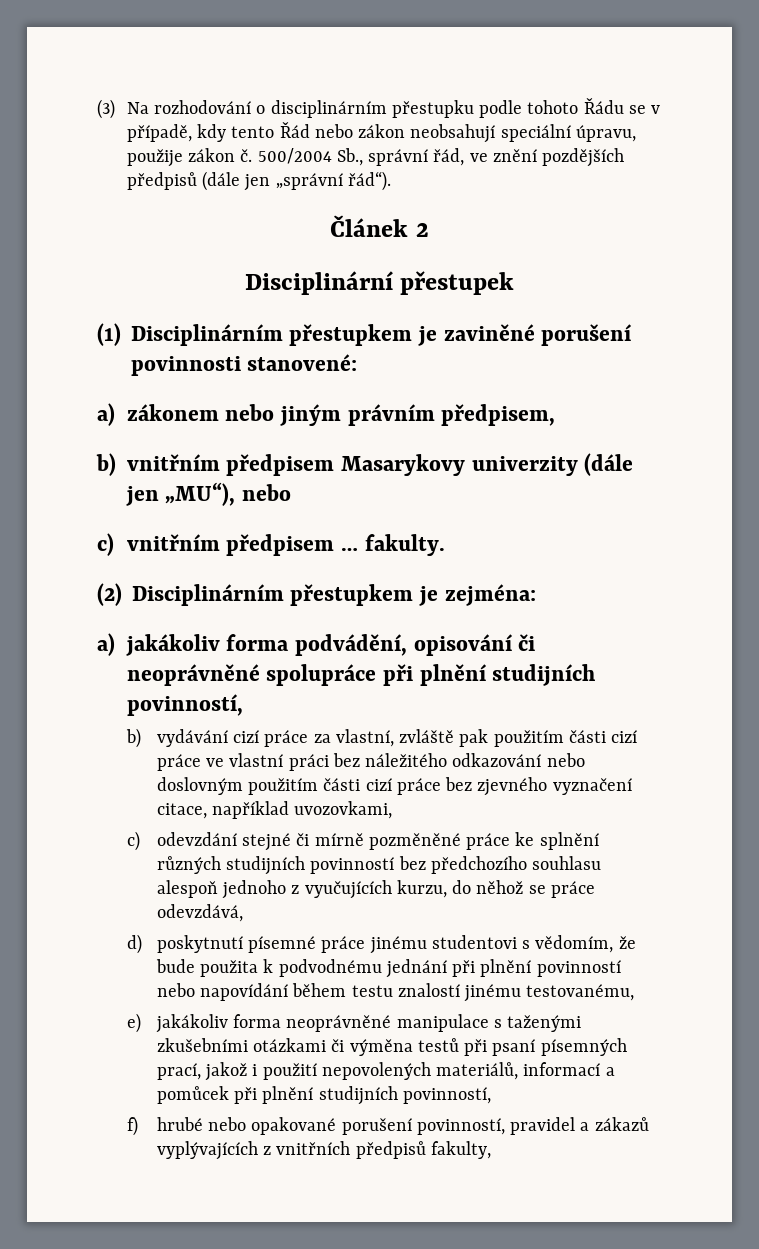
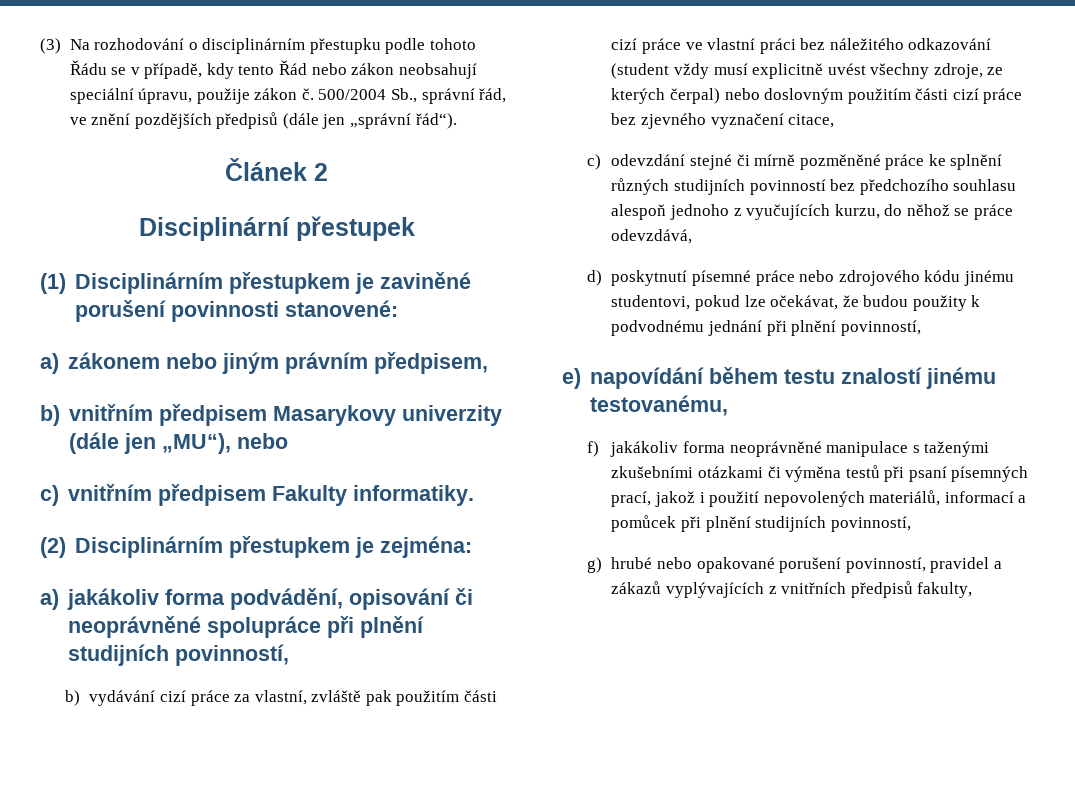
[341,534,445,556] … fakulty. -> [271,485,474,506] Fakulty informatiky.
(542, 760) none -> [611,63,1004,79] [611,88,720,104] (student vždy musí explicitně uvést všechny zdroje, ze kterých čerpal)
[211,801,393,819] například uvozovkami, -> (835, 121) none
[369,935,636,954] [155,959,258,977] jinému studentovi s vědomím, že bude použita -> [799,270,1014,286] [611,295,967,311] nebo zdrojového kódu jinému studentovi, pokud lze očekávat, že budou použity
[536,960,621,977] [156,983,195,997] povinností nebo -> [840,320,921,336] [562,368,581,389] povinností, // e)
[126,1013,141,1033] e) -> [586,441,599,457] f)
[126,1116,138,1136] f) -> [586,557,602,573] g)

